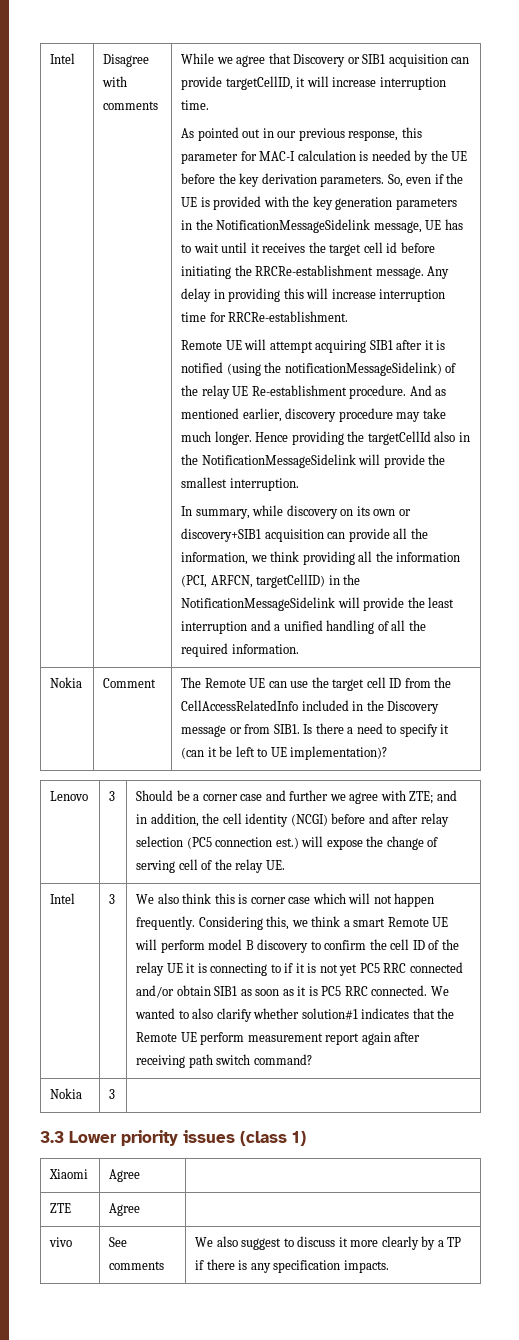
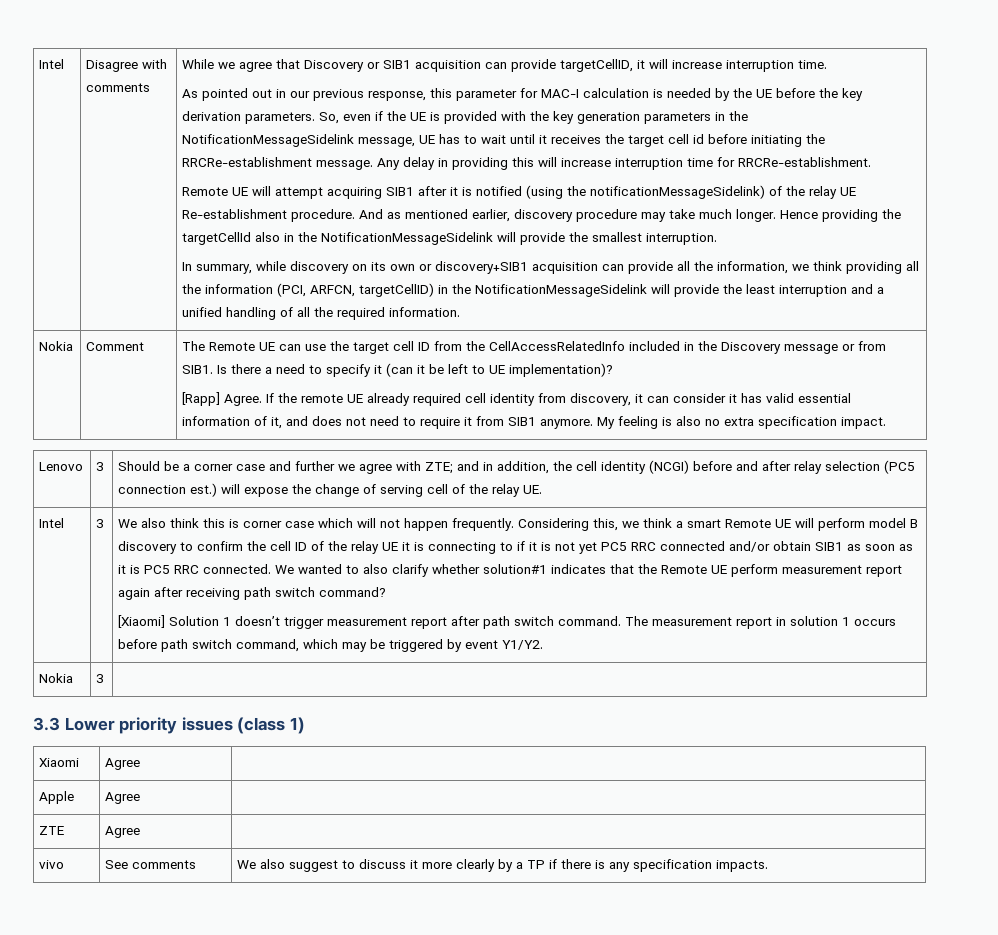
(388, 753) none -> [182,392,852,406] [182,416,887,429] // [Rapp] Agree. If the remote UE already required cell identity from discovery, it can consider it has valid essential information of it, and does not need to require it from SIB1 anymore. My feeling is also no extra specification impact.
(312, 1059) none -> [118,615,897,629] [118,639,544,652] // [Xiaomi] Solution 1 doesn’t trigger measurement report after path switch command. The measurement report in solution 1 occurs before path switch command, which may be triggered by event Y1/Y2.
(141, 1175) none -> [39,791,75,804] [105,792,141,804] // Apple | Agree |

